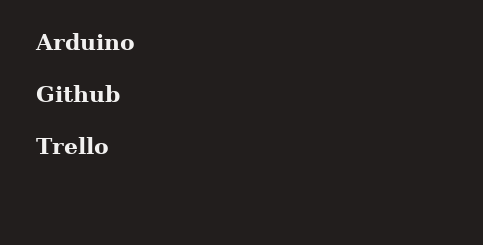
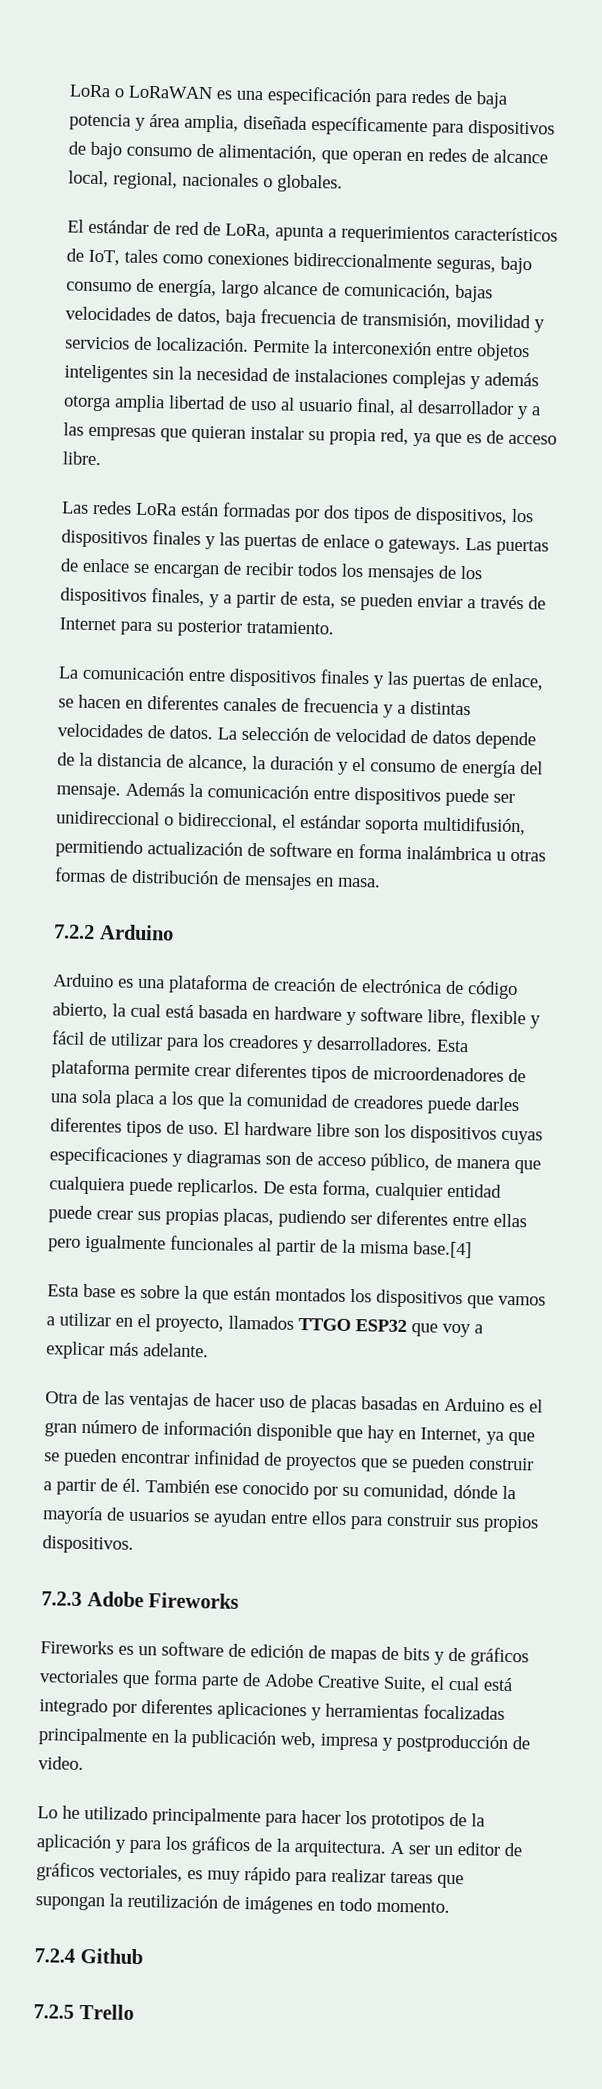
[35,33,135,50] Arduino // -> [69,84,507,109] [69,113,555,139] [68,141,548,165] [68,170,343,193] [67,219,558,244] [66,248,532,275] [66,278,493,303] [65,306,545,333] [65,336,530,362] [64,364,539,390] [63,394,541,420] [63,422,557,447] [62,451,102,466] [61,500,534,526] [61,529,549,556] [60,558,483,583] [60,587,546,612] [59,617,334,637] [58,665,544,691] [58,694,471,718] [57,723,536,750] [57,752,543,778] [56,782,515,807] [56,810,526,836] [55,839,546,862] [55,867,381,891] [53,924,174,941] [53,973,518,1000] [52,1002,541,1029] [51,1030,469,1054] [51,1059,526,1083] [50,1089,520,1115] [50,1117,543,1145] [49,1146,541,1174] [49,1176,502,1201] [48,1205,527,1228] [48,1234,472,1259] [47,1283,546,1309] [46,1312,483,1338] [46,1341,209,1360] [45,1390,543,1414] [44,1419,535,1446] [44,1448,534,1474] [43,1478,516,1501] [42,1506,539,1533] [42,1535,134,1554] [41,1591,240,1609] [40,1640,529,1667] [39,1669,513,1693] [39,1698,505,1721] [38,1727,530,1754] [38,1756,84,1771] [37,1805,485,1830] [36,1834,522,1858] [36,1862,464,1889] [35,1893,450,1915] [34,1948,75,1963] LoRa o LoRaWAN es una especificación para redes de baja potencia y área amplia, diseñada específicamente para dispositivos de bajo consumo de alimentación, que operan en redes de alcance local, regional, nacionales o globales. // El estándar de red de LoRa, apunta a requerimientos característicos de IoT, tales como conexiones bidireccionalmente seguras, bajo consumo de energía, largo alcance de comunicación, bajas velocidades de datos, baja frecuencia de transmisión, movilidad y servicios de localización. Permite la interconexión entre objetos inteligentes sin la necesidad de instalaciones complejas y además otorga amplia libertad de uso al usuario final, al desarrollador y a las empresas que quieran instalar su propia red, ya que es de acceso libre. // Las redes LoRa están formadas por dos tipos de dispositivos, los dispositivos finales y las puertas de enlace o gateways. Las puertas de enlace se encargan de recibir todos los mensajes de los dispositivos finales, y a partir de esta, se pueden enviar a través de Internet para su posterior tratamiento. // La comunicación entre dispositivos finales y las puertas de enlace, se hacen en diferentes canales de frecuencia y a distintas velocidades de datos. La selección de velocidad de datos depende de la distancia de alcance, la duración y el consumo de energía del mensaje. Además la comunicación entre dispositivos puede ser unidireccional o bidireccional, el estándar soporta multidifusión, permitiendo actualización de software en forma inalámbrica u otras formas de distribución de mensajes en masa. // 7.2.2 Arduino // Arduino es una plataforma de creación de electrónica de código abierto, la cual está basada en hardware y software libre, flexible y fácil de utilizar para los creadores y desarrolladores. Esta plataforma permite crear diferentes tipos de microordenadores de una sola placa a los que la comunidad de creadores puede darles diferentes tipos de uso. El hardware libre son los dispositivos cuyas especificaciones y diagramas son de acceso público, de manera que cualquiera puede replicarlos. De esta forma, cualquier entidad puede crear sus propias placas, pudiendo ser diferentes entre ellas pero igualmente funcionales al partir de la misma base.[4] // Esta base es sobre la que están montados los dispositivos que vamos a utilizar en el proyecto, llamados TTGO ESP32 que voy a explicar más adelante. // Otra de las ventajas de hacer uso de placas basadas en Arduino es el gran número de información disponible que hay en Internet, ya que se pueden encontrar infinidad de proyectos que se pueden construir a partir de él. También ese conocido por su comunidad, dónde la mayoría de usuarios se ayudan entre ellos para construir sus propios dispositivos. // 7.2.3 Adobe Fireworks // Fireworks es un software de edición de mapas de bits y de gráficos vectoriales que forma parte de Adobe Creative Suite, el cual está integrado por diferentes aplicaciones y herramientas focalizadas principalmente en la publicación web, impresa y postproducción de video. // Lo he utilizado principalmente para hacer los prototipos de la aplicación y para los gráficos de la arquitectura. A ser un editor de gráficos vectoriales, es muy rápido para realizar tareas que supongan la reutilización de imágenes en todo momento. // 7.2.4
(120, 93) none -> [33,2004,74,2019] 7.2.5

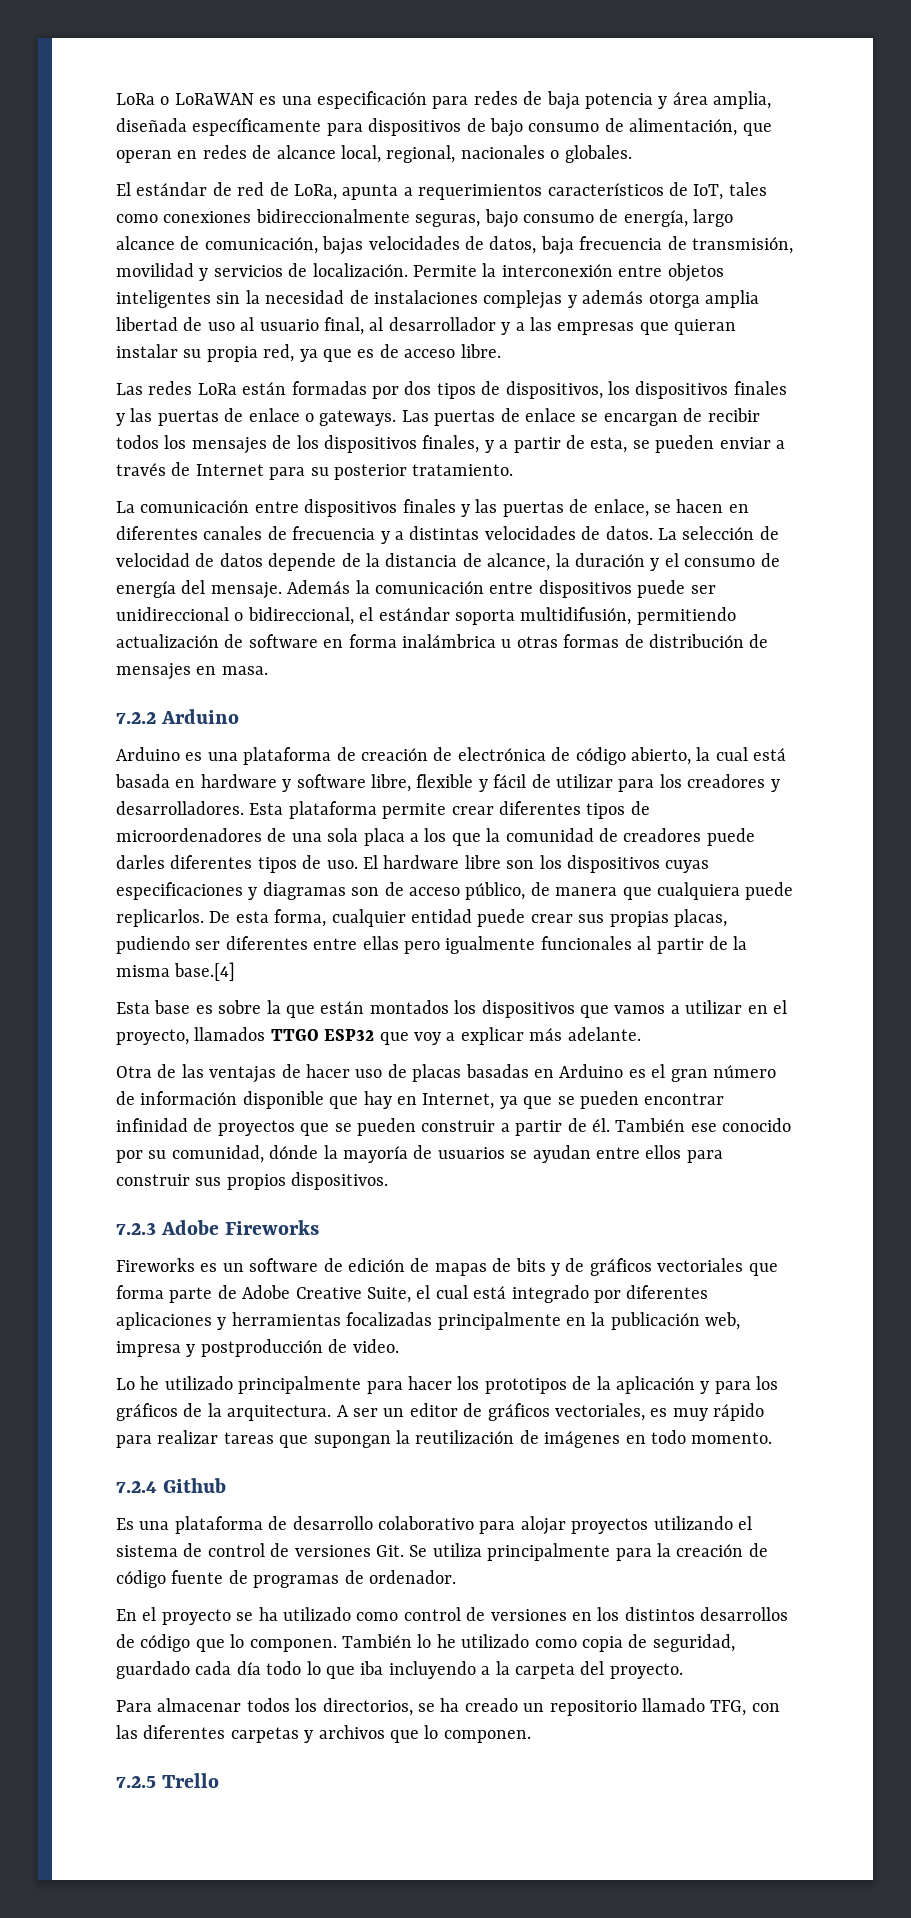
(143, 1956) none -> [116,1516,752,1535] [116,1543,768,1561] [116,1570,456,1588] [116,1607,789,1625] [116,1634,735,1652] [116,1661,683,1679] [116,1698,780,1716] [116,1725,531,1743] // Es una plataforma de desarrollo colaborativo para alojar proyectos utilizando el sistema de control de versiones Git. Se utiliza principalmente para la creación de código fuente de programas de ordenador. // En el proyecto se ha utilizado como control de versiones en los distintos desarrollos de código que lo componen. También lo he utilizado como copia de seguridad, guardado cada día todo lo que iba incluyendo a la carpeta del proyecto. // Para almacenar todos los directorios, se ha creado un repositorio llamado TFG, con las diferentes carpetas y archivos que lo componen.

